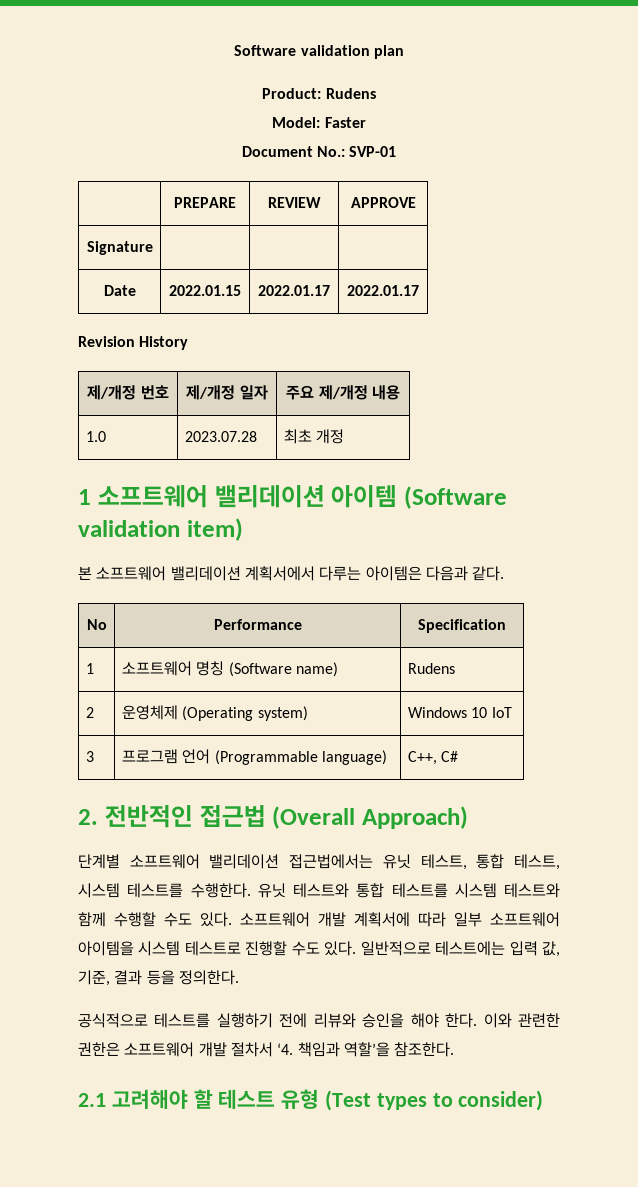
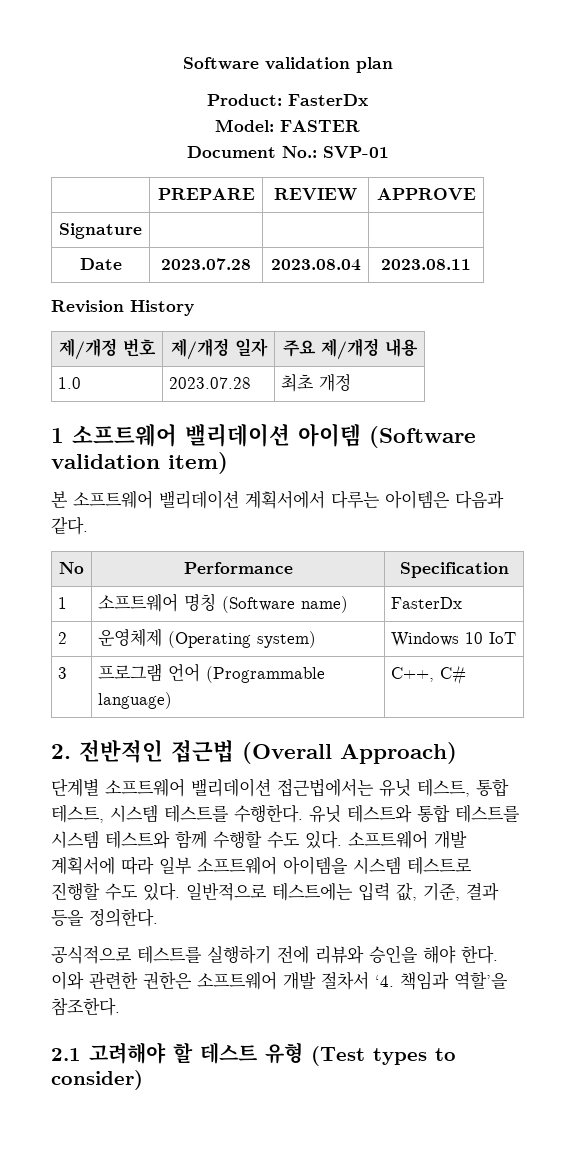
[325,88,376,99] Rudens -> [288,94,368,106] FasterDx
[324,117,366,128] Faster -> [280,120,360,132] FASTER
[169,285,241,296] [258,285,330,296] [347,285,419,296] 2022.01.15 | 2022.01.17 | 2022.01.17 -> [161,258,251,270] [270,259,361,271] [381,259,471,270] 2023.07.28 | 2023.08.04 | 2023.08.11
[407,663,455,674] Rudens -> [391,597,463,609] FasterDx

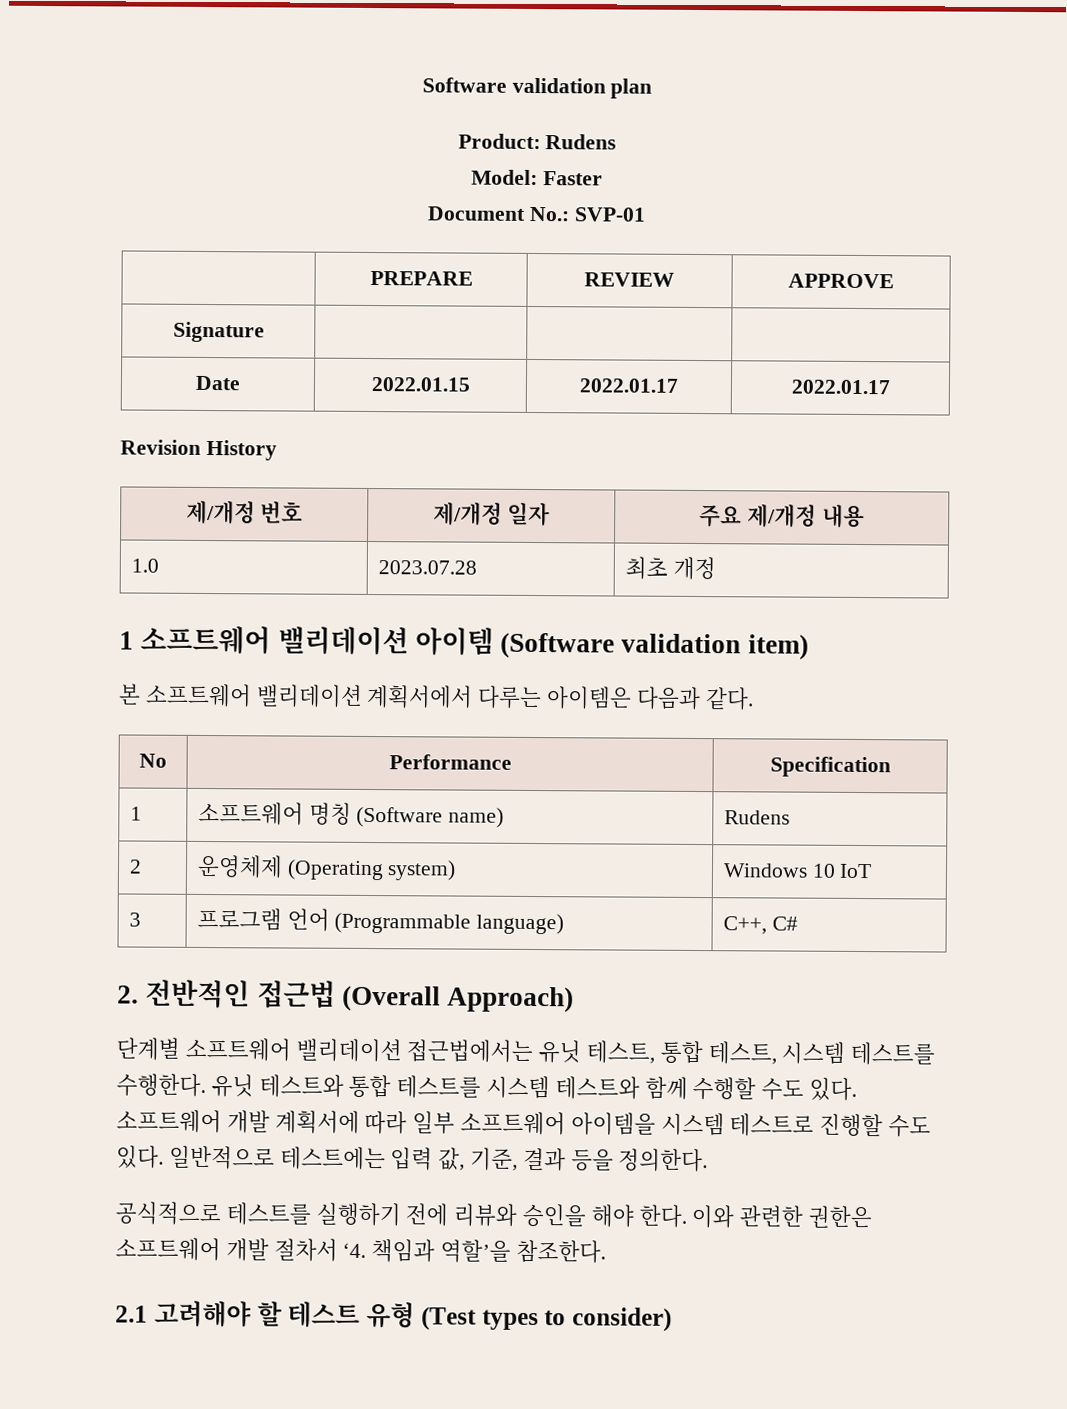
[288,94,368,106] FasterDx -> [545,134,617,150] Rudens
[280,120,360,132] FASTER -> [542,171,603,186] Faster
[161,258,251,270] [270,259,361,271] [381,259,471,270] 2023.07.28 | 2023.08.04 | 2023.08.11 -> [370,377,470,392] [579,378,678,393] [790,379,890,395] 2022.01.15 | 2022.01.17 | 2022.01.17
[391,597,463,609] FasterDx -> [723,810,790,825] Rudens

